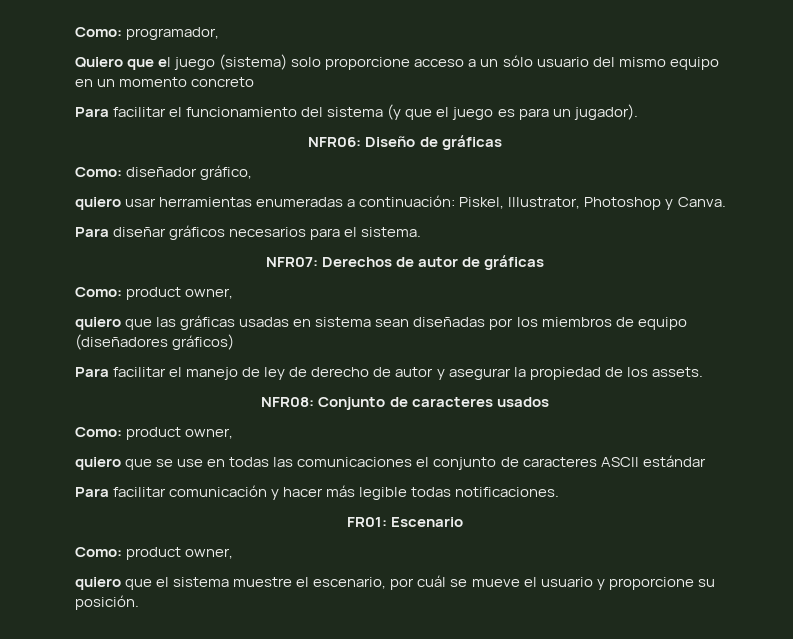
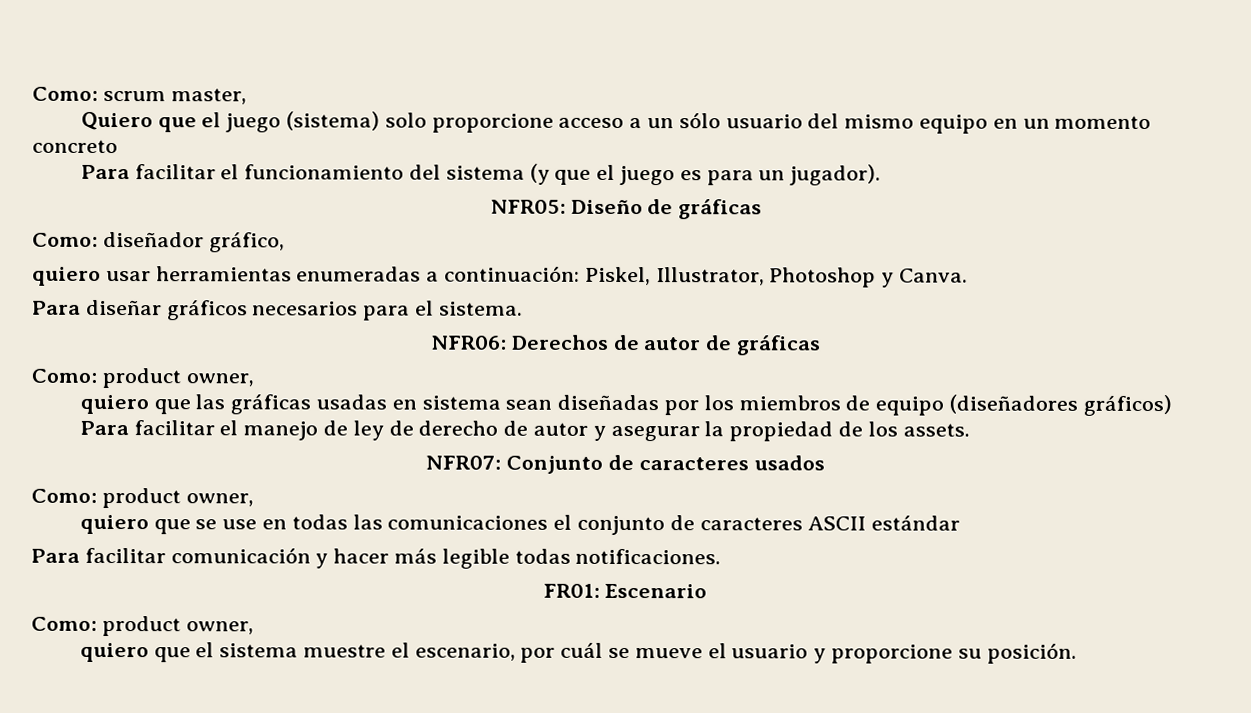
[75,27,220,40] Como: programador, -> [32,86,247,105] Como: scrum master,
[308,137,362,147] NFR06: -> [489,199,566,214] NFR05:
[265,257,318,267] NFR07: -> [430,335,507,350] NFR06:
[261,397,315,407] NFR08: -> [425,455,502,470] NFR07:

